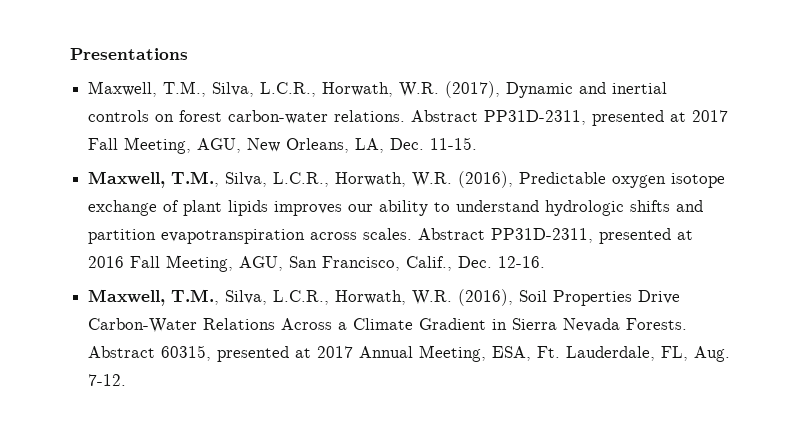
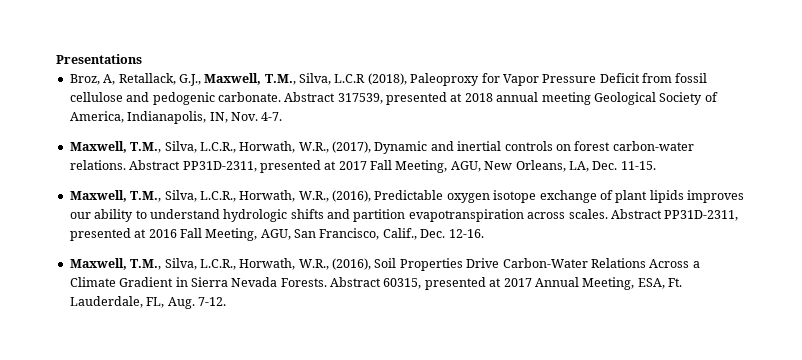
[88,81,440,97] // Maxwell, T.M., Silva, L.C.R., Horwath, W.R. -> [69,73,708,86] [69,92,718,105] [69,111,283,124] [69,141,329,153] // Broz, A, Retallack, G.J., Maxwell, T.M., Silva, L.C.R (2018), Paleoproxy for Vapor Pressure Deficit from fossil cellulose and pedogenic carbonate. Abstract 317539, presented at 2018 annual meeting Geological Society of America, Indianapolis, IN, Nov. 4-7. // Maxwell, T.M., Silva, L.C.R., Horwath, W.R.,
[412,172,453,187] W.R. -> [298,191,329,202] W.R.,
[412,290,453,305] W.R. -> [298,259,329,270] W.R.,

